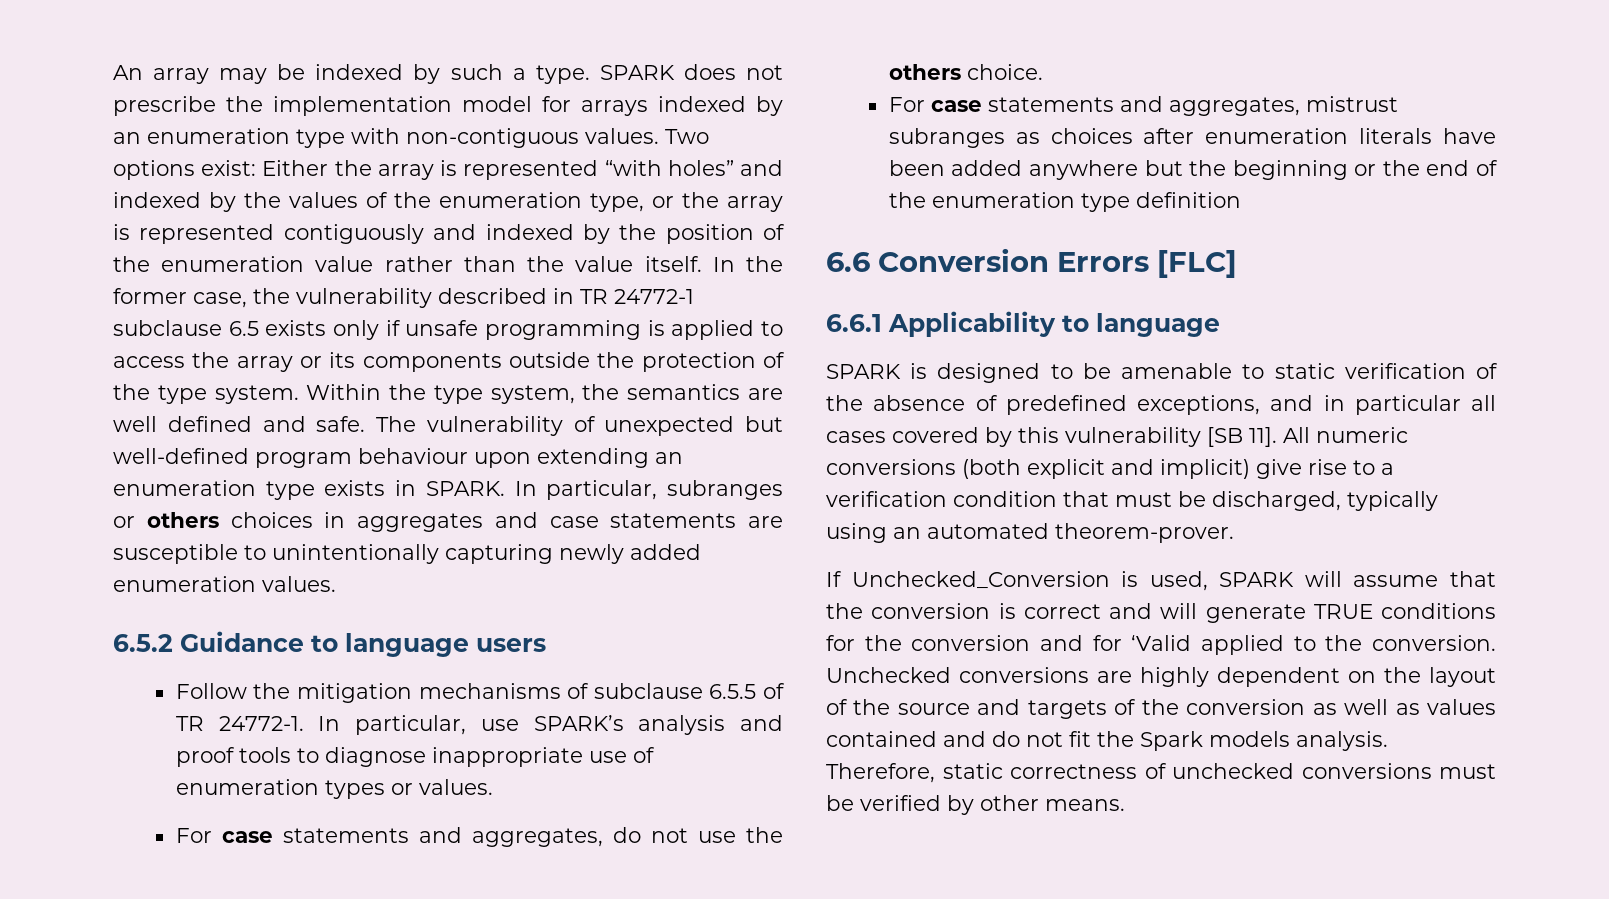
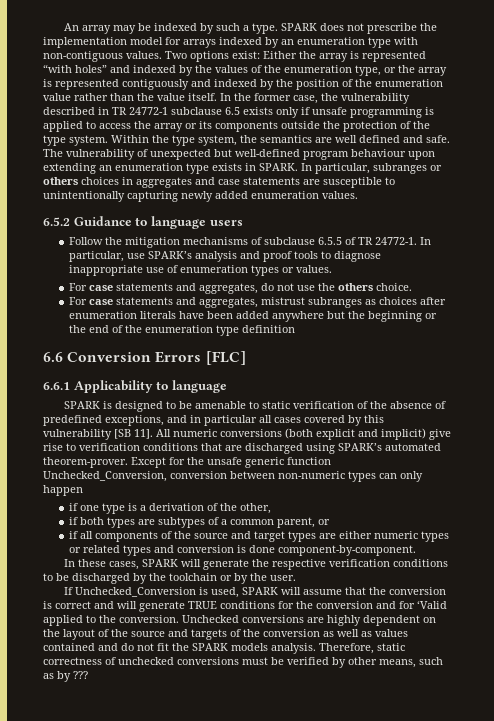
[1381,463,1394,475] [826,491,1438,511] [826,523,1234,543] a verification condition that must be discharged, typically using an automated theorem-prover. -> [79,443,441,454] [43,457,331,468] [43,471,423,482] [43,485,83,496] [69,503,272,514] [69,517,331,528] [69,531,450,542] [69,545,417,556] [64,559,449,570] [43,573,296,584] verification conditions that are discharged using SPARK’s automated theorem-prover. Except for the unsafe generic function Unchecked_Conversion, conversion between non-numeric types can only happen // if one type is a derivation of the other, // if both types are subtypes of a common parent, or // if all components of the source and target types are either numeric types or related types and conversion is done component-by-component. // In these cases, SPARK will generate the respective verification conditions to be discharged by the toolchain or by the user.
[1140,731,1203,751] Spark -> [192,643,228,651] SPARK
[1045,799,1125,811] means. -> [379,657,443,668] [43,671,88,682] means, such as by ???

